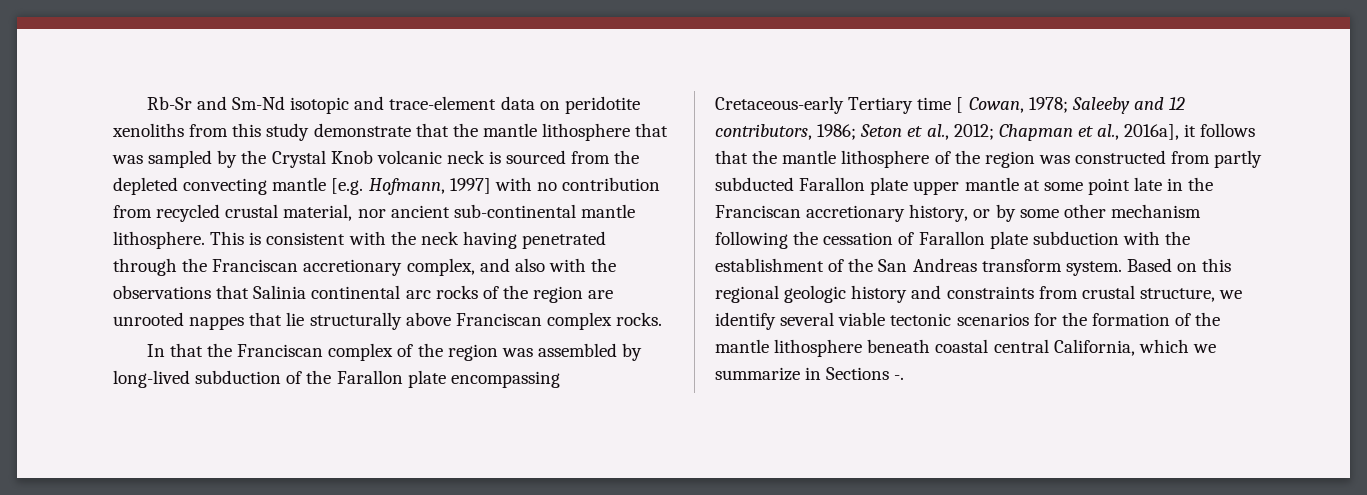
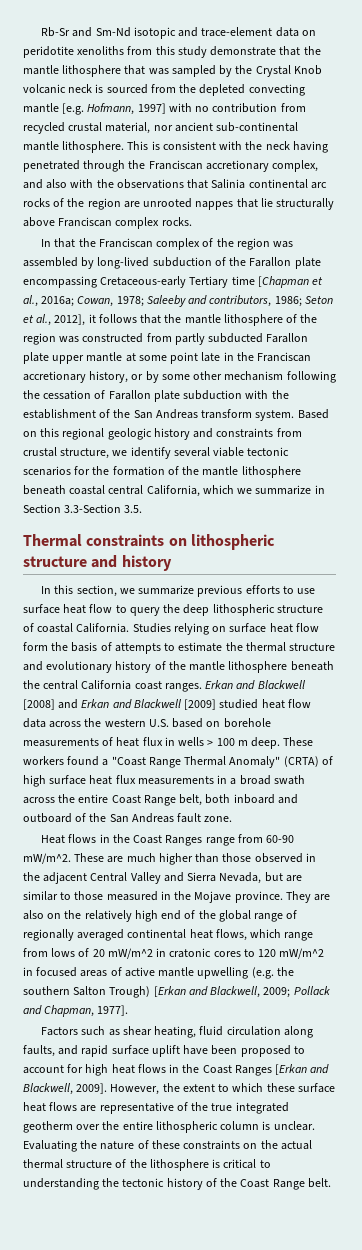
[956,97,964,113] [ -> [257,276,324,288] [23,295,75,307] [Chapman et al., 2016a;
[1169,97,1186,110] 12 -> (208, 300) none
[953,124,1180,141] 2012; Chapman et al., 2016a], -> [54,314,86,326] 2012],
[826,367,905,380] Sections -. -> [23,504,143,513] [23,534,275,550] [23,555,172,571] [41,585,316,597] [23,604,323,616] [23,623,319,635] [23,642,336,654] [23,661,334,673] [23,680,305,692] [23,699,311,710] [23,718,271,728] [23,737,314,749] [23,756,333,768] [23,775,305,787] [23,794,298,806] [23,813,233,823] [41,834,295,846] [23,853,316,865] [23,872,302,884] [23,891,331,903] [23,910,298,922] [23,929,314,941] [23,948,325,959] [23,967,294,979] [23,986,330,998] [23,1005,129,1017] [41,1026,313,1038] [23,1045,305,1057] [23,1064,330,1076] [23,1083,335,1095] [23,1102,289,1114] [23,1121,315,1133] [23,1140,312,1152] [23,1159,271,1171] [23,1178,331,1190] Section 3.3-Section 3.5. // Thermal constraints on lithospheric structure and history // In this section, we summarize previous efforts to use surface heat flow to query the deep lithospheric structure of coastal California. Studies relying on surface heat flow form the basis of attempts to estimate the thermal structure and evolutionary history of the mantle lithosphere beneath the central California coast ranges. Erkan and Blackwell [2008] and Erkan and Blackwell [2009] studied heat flow data across the western U.S. based on borehole measurements of heat flux in wells > 100 m deep. These workers found a "Coast Range Thermal Anomaly" (CRTA) of high surface heat flux measurements in a broad swath across the entire Coast Range belt, both inboard and outboard of the San Andreas fault zone. // Heat flows in the Coast Ranges range from 60-90 mW/m^2. These are much higher than those observed in the adjacent Central Valley and Sierra Nevada, but are similar to those measured in the Mojave province. They are also on the relatively high end of the global range of regionally averaged continental heat flows, which range from lows of 20 mW/m^2 in cratonic cores to 120 mW/m^2 in focused areas of active mantle upwelling (e.g. the southern Salton Trough) [Erkan and Blackwell, 2009; Pollack and Chapman, 1977]. // Factors such as shear heating, fluid circulation along faults, and rapid surface uplift have been proposed to account for high heat flows in the Coast Ranges [Erkan and Blackwell, 2009]. However, the extent to which these surface heat flows are representative of the true integrated geotherm over the entire lithospheric column is unclear. Evaluating the nature of these constraints on the actual thermal structure of the lithosphere is critical to understanding the tectonic history of the Coast Range belt.

